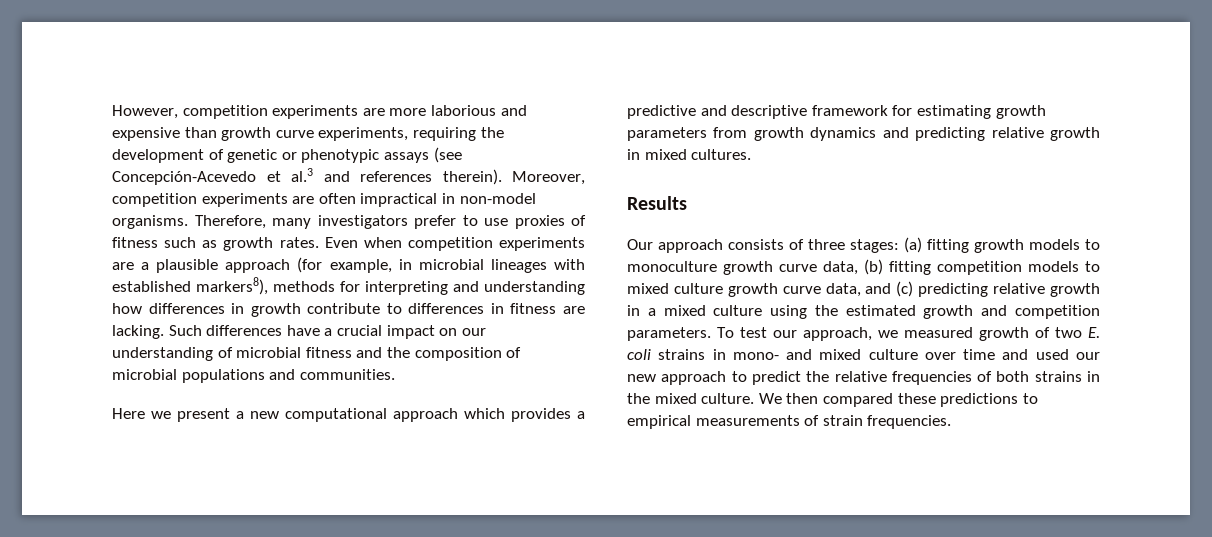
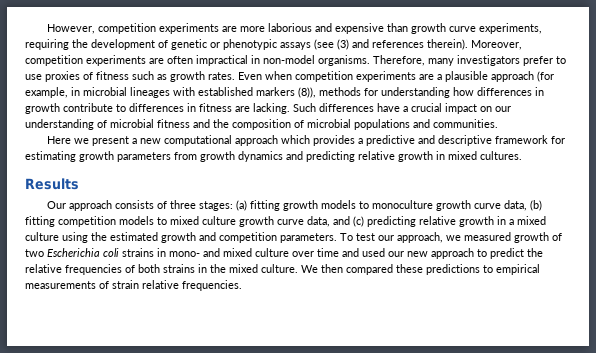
[112,168,313,185] Concepción-Acevedo et al.3 -> [337,39,349,50] (3)
[196,277,479,295] markers8), methods for interpreting and -> [256,87,378,98] markers (8)), methods for
[1088,327,1100,338] E. -> [47,248,100,257] Escherichia
(863, 420) none -> [142,280,179,289] relative

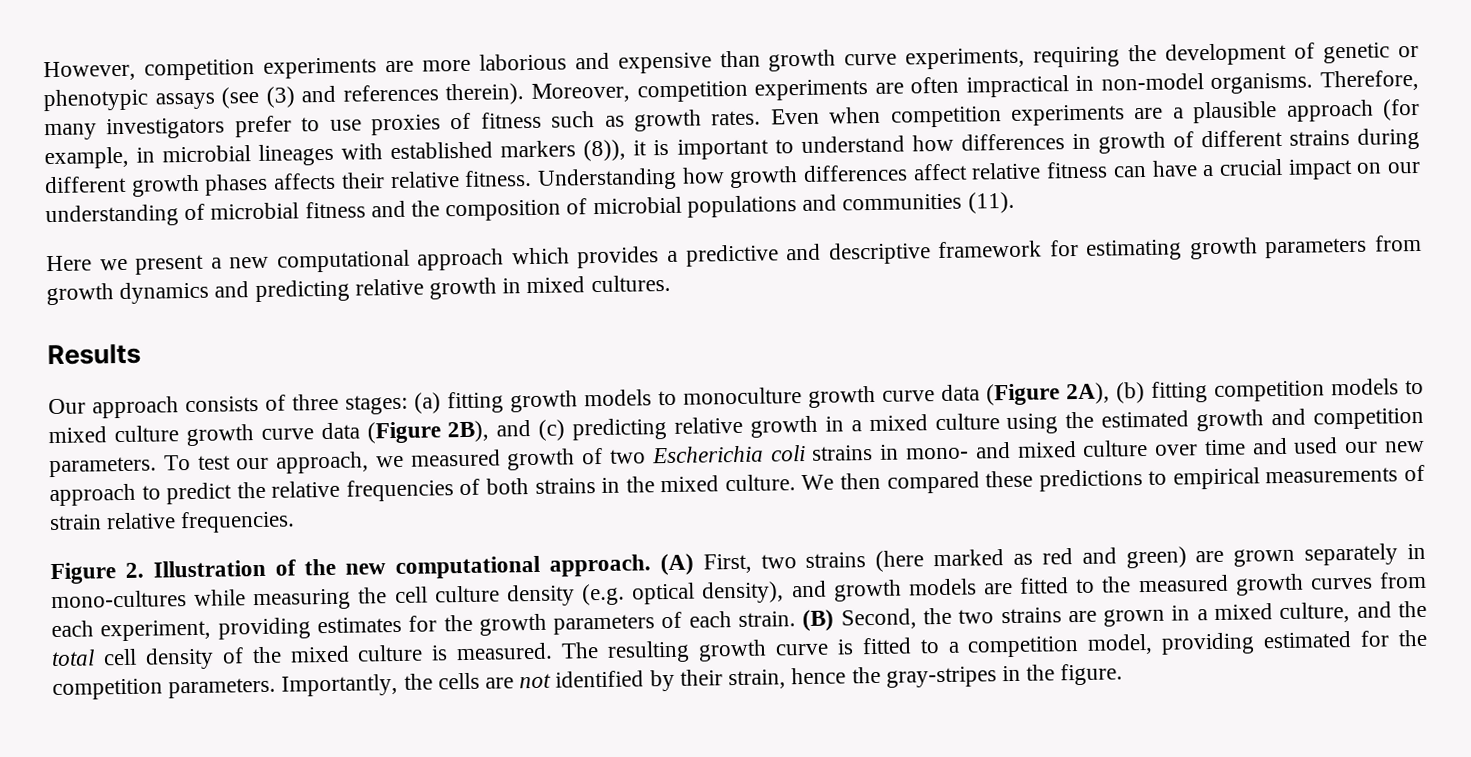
[319,87,544,98] [25,103,374,114] methods for understanding how differences in growth contribute to differences in fitness are lacking. Such differences -> [633,127,1420,160] [44,161,1147,197] it is important to understand how differences in growth of different strains during different growth phases affects their relative fitness. Understanding how growth differences affect relative fitness can
[433,119,498,128] communities. -> [842,191,1015,214] communities (11).
[503,200,527,211] data, -> [941,382,1110,406] data (Figure 2A),
[307,216,330,227] data, -> [320,420,490,444] data (Figure 2B),
(242, 285) none -> [50,543,1427,585] [51,571,1428,611] [51,600,1428,642] [51,629,1427,670] [52,663,1124,701] // Figure 2. Illustration of the new computational approach. (A) First, two strains (here marked as red and green) are grown separately in mono-cultures while measuring the cell culture density (e.g. optical density), and growth models are fitted to the measured growth curves from each experiment, providing estimates for the growth parameters of each strain. (B) Second, the two strains are grown in a mixed culture, and the total cell density of the mixed culture is measured. The resulting growth curve is fitted to a competition model, providing estimated for the competition parameters. Importantly, the cells are not identified by their strain, hence the gray-stripes in the figure.

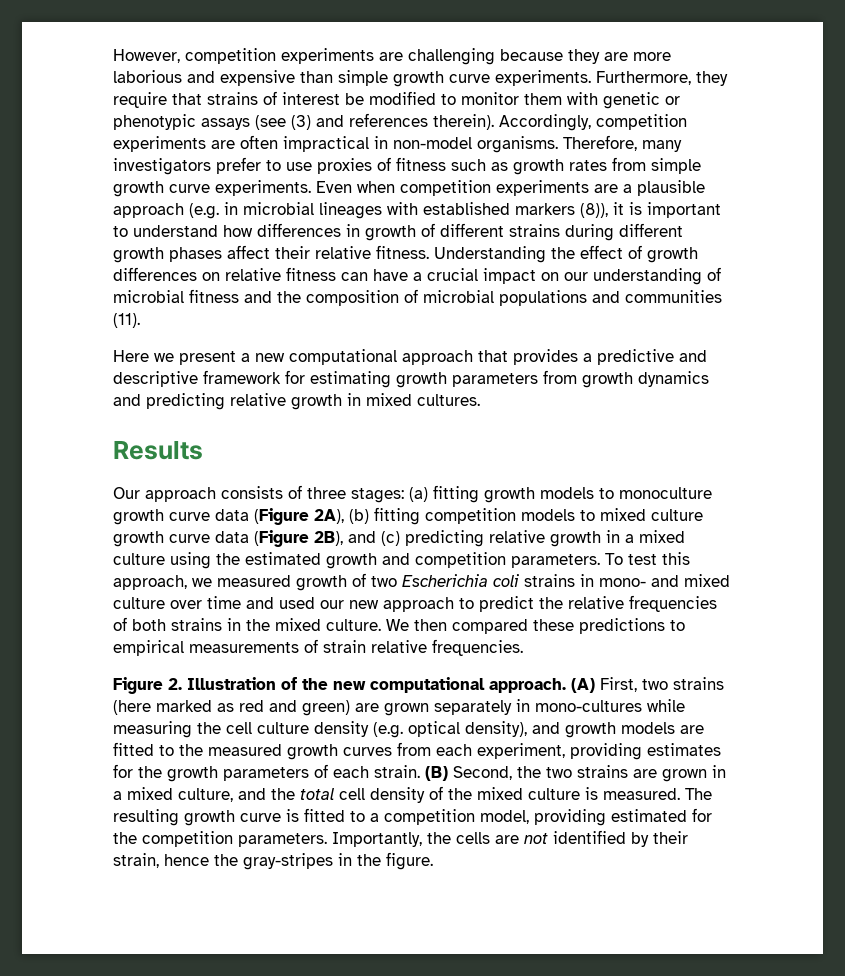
(414, 66) none -> [408,48,628,65] challenging because they are
[768,42,1316,72] growth curve experiments, requiring the development of -> [338,70,728,87] [113,91,598,108] simple growth curve experiments. Furthermore, they require that strains of interest be modified to monitor them with
[530,82,630,103] Moreover, -> [499,114,591,131] Accordingly,
[711,110,762,126] rates. -> [569,157,701,174] [113,180,311,197] rates from simple growth curve experiments.
[1382,98,1420,121] [44,146,129,170] (for example, -> [189,203,219,219] (e.g.
[273,172,337,190] affects -> [227,245,270,259] affect
[681,167,725,184] how -> [551,245,642,259] the effect of
[912,163,968,181] affect -> [202,272,220,281] on
[511,247,570,265] which -> [478,350,508,362] that
[236,457,270,470] our -> [662,552,690,565] this

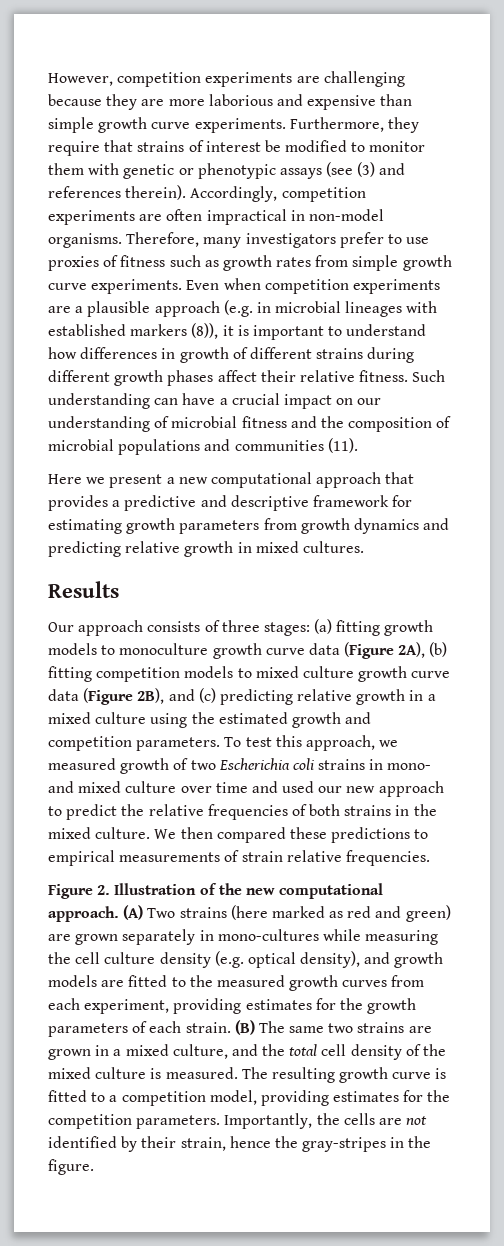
[434,245,698,263] [113,267,336,281] Understanding the effect of growth differences on relative fitness -> [412,370,446,382] [48,393,150,409] Such understanding
[600,677,668,692] First, two -> [147,908,176,918] Two
[453,766,541,780] Second, the -> [258,1021,325,1033] The same
[611,809,687,822] estimated -> [333,1091,400,1102] estimates

